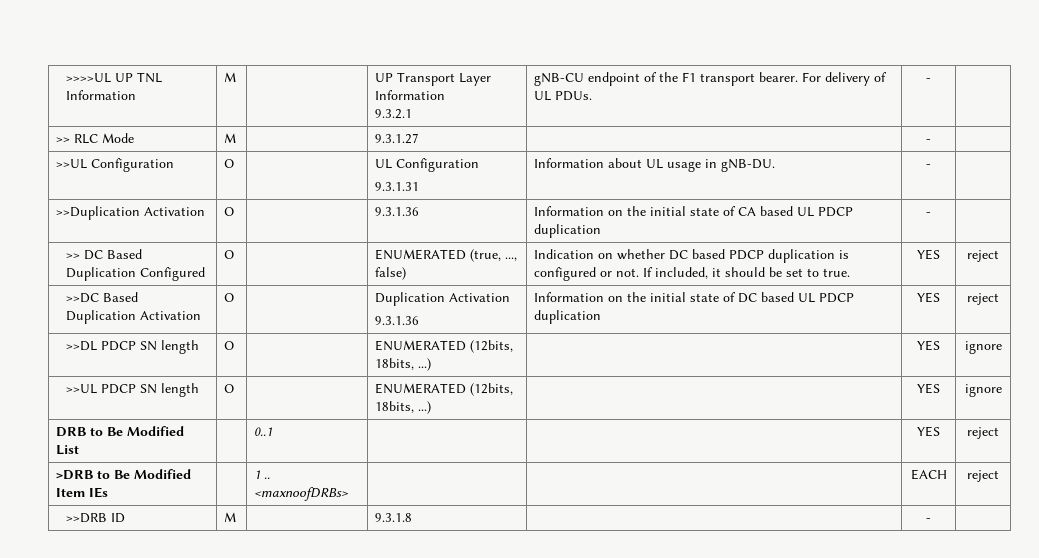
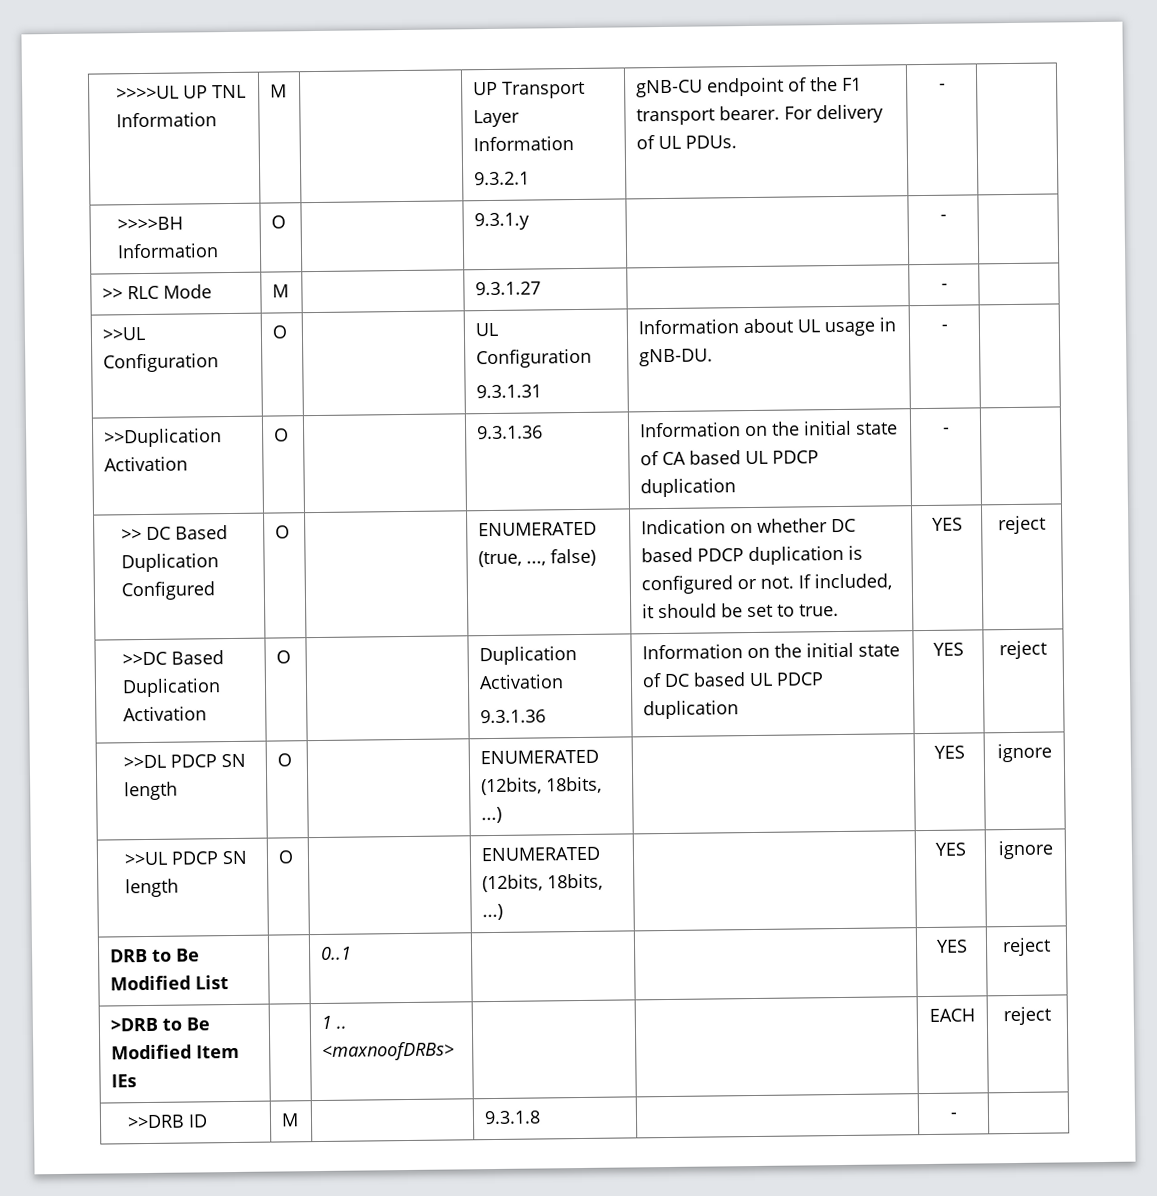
(931, 80) none -> [117,216,184,231] [117,243,220,259] [271,215,287,229] [474,212,531,231] [939,214,947,221] // >>>>BH Information | O | | 9.3.1.y | | - |

